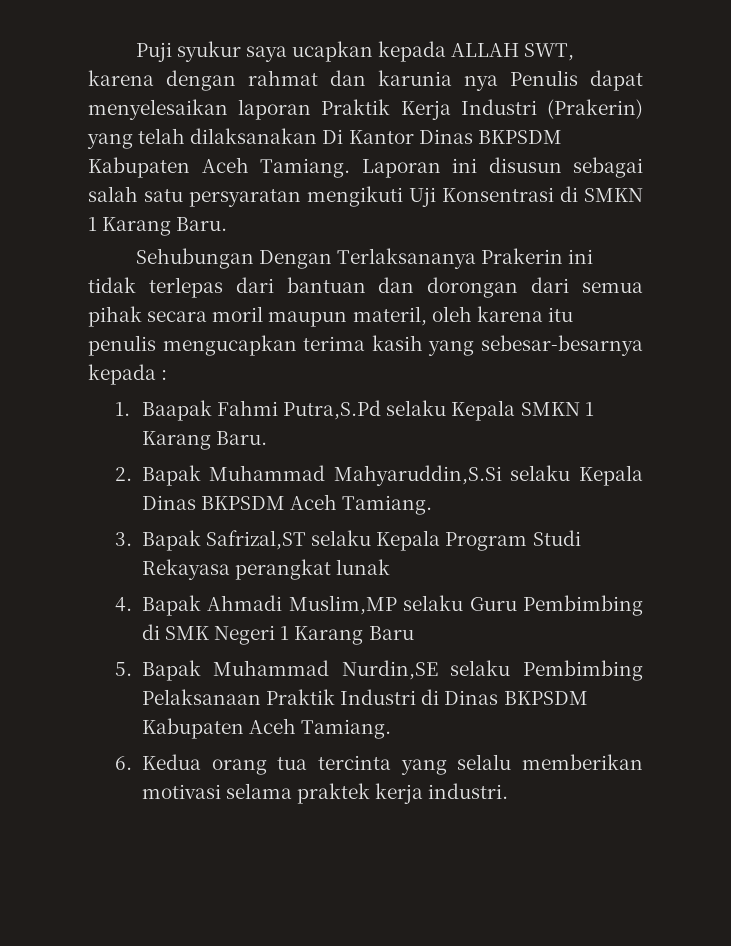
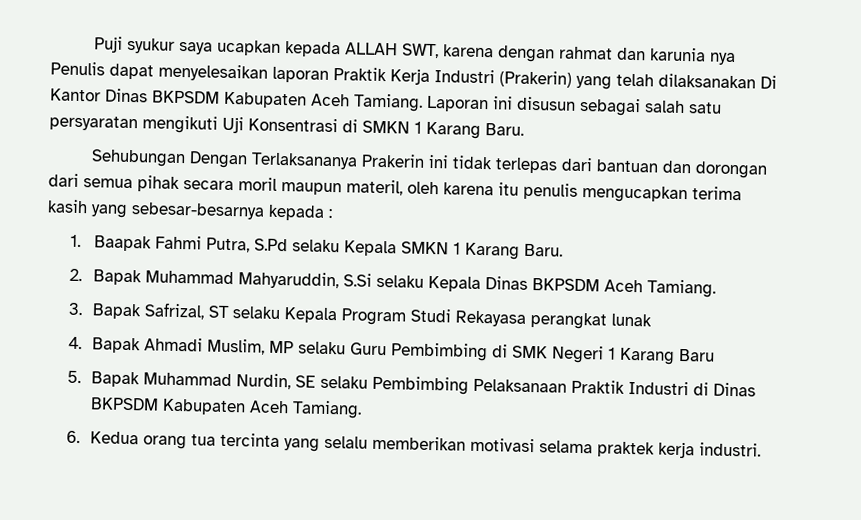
[283,400,382,420] Putra,S.Pd -> [205,237,288,253] Putra, S.Pd
[333,465,502,486] Mahyaruddin,S.Si -> [237,271,372,290] Mahyaruddin, S.Si
[205,530,306,550] Safrizal,ST -> [143,302,230,320] Safrizal, ST
[288,595,397,615] Muslim,MP -> [206,338,294,355] Muslim, MP
[341,660,438,680] Nurdin,SE -> [235,373,316,390] Nurdin, SE

